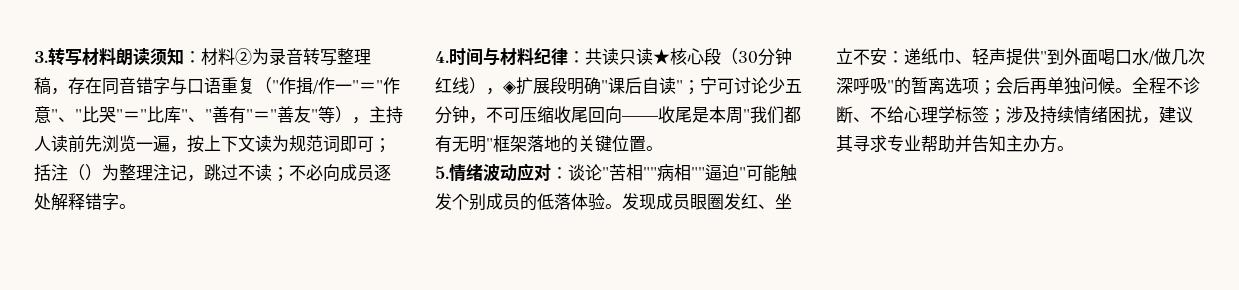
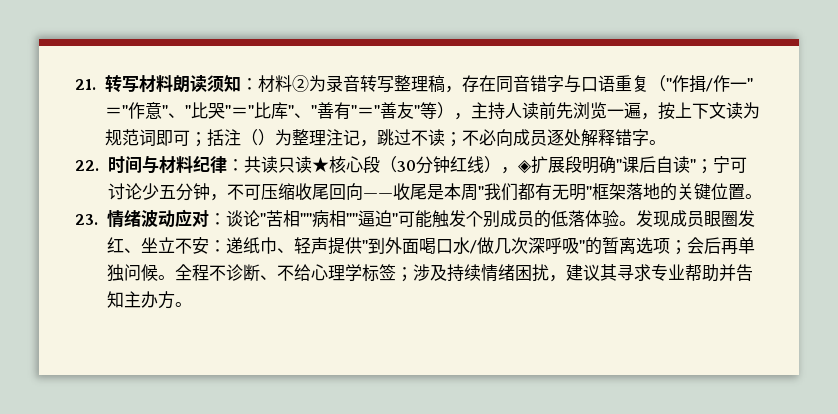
[34,51,48,63] 3. -> [75,79,96,90] 21.
[435,51,449,63] 4. -> [75,160,99,171] 22.
[435,166,449,179] 5. -> [75,214,98,225] 23.

